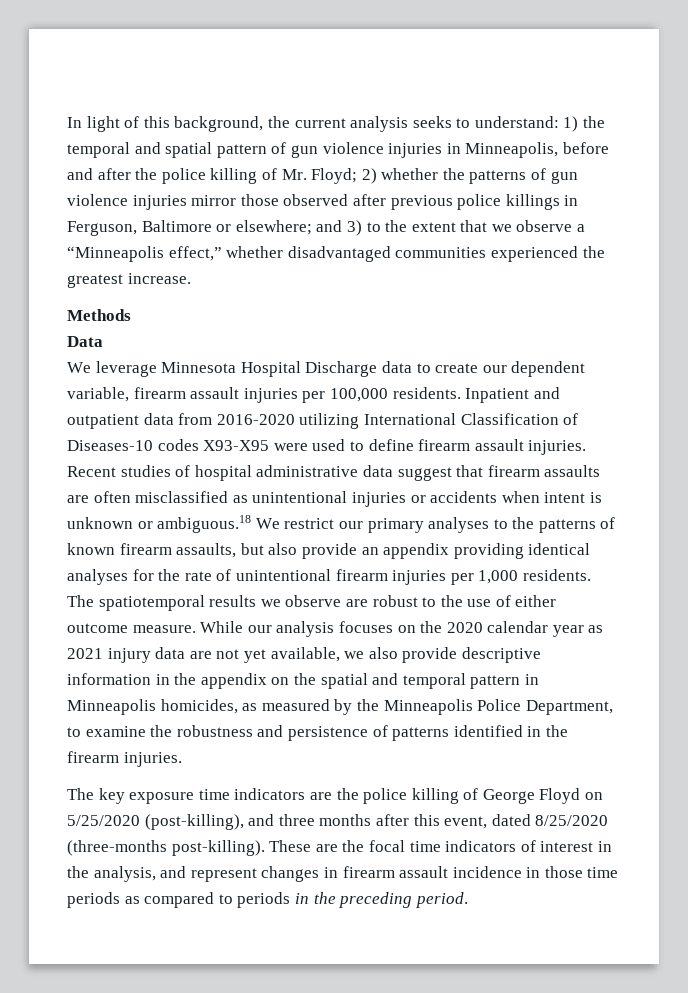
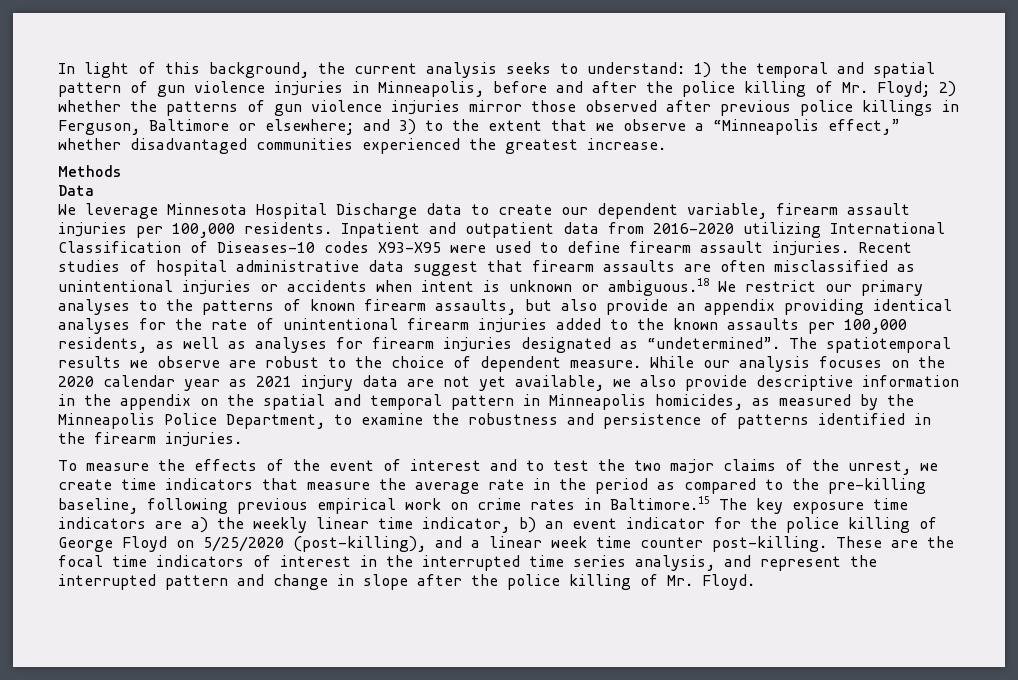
[450,569,591,585] per 1,000 residents. -> [556,318,907,334] [58,337,780,353] added to the known assaults per 100,000 residents, as well as analyses for firearm injuries designated as “undetermined”.
[467,595,557,607] [67,623,128,633] use of either outcome -> [391,356,561,372] choice of dependent
(182, 759) none -> [58,459,938,475] [58,478,926,494] [58,496,710,514] To measure the effects of the event of interest and to test the two major claims of the unrest, we create time indicators that measure the average rate in the period as compared to the pre-killing baseline, following previous empirical work on crime rates in Baltimore.15
(332, 796) none -> [191,517,741,533] a) the weekly linear time indicator, b) an event indicator for
[278,814,609,829] [67,840,265,856] three months after this event, dated 8/25/2020 (three-months post-killing). -> [471,536,827,552] a linear week time counter post-killing.
[93,866,619,882] [67,892,468,908] analysis, and represent changes in firearm assault incidence in those time periods as compared to periods in the preceding period. -> [422,555,877,571] [58,574,755,590] interrupted time series analysis, and represent the interrupted pattern and change in slope after the police killing of Mr. Floyd.

